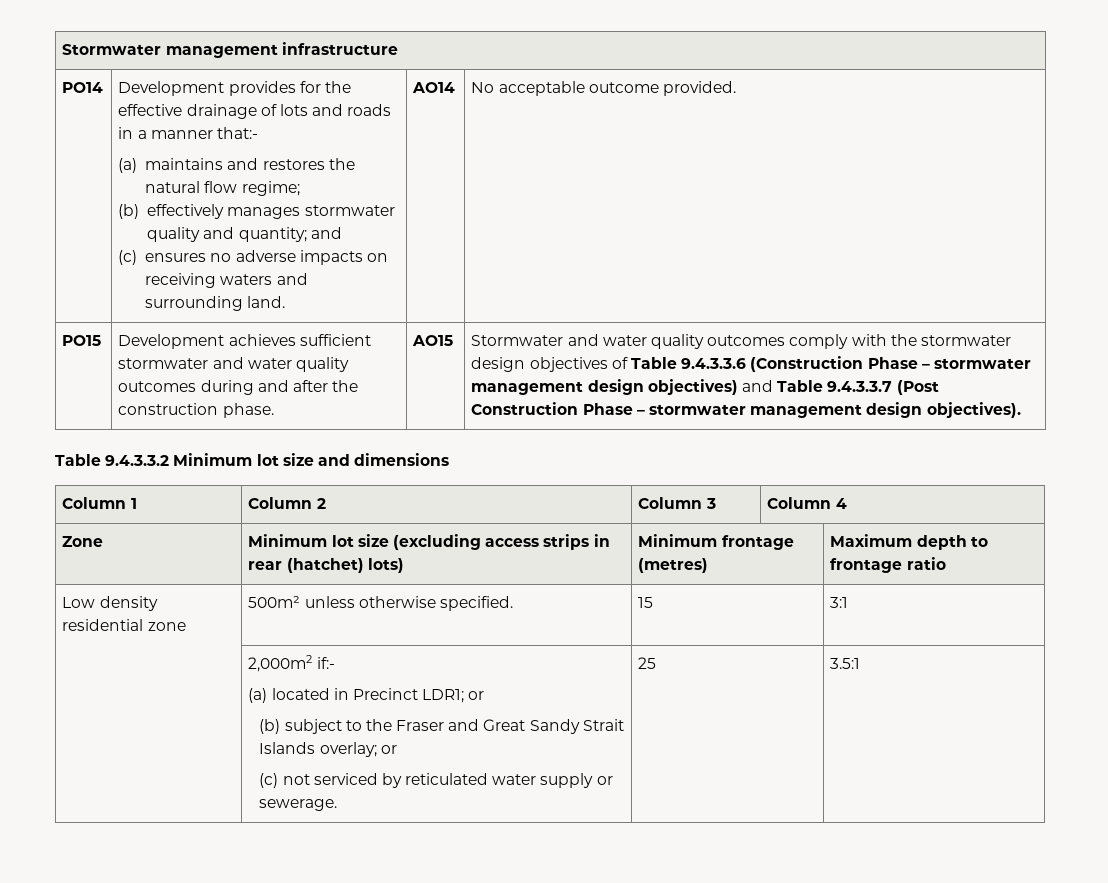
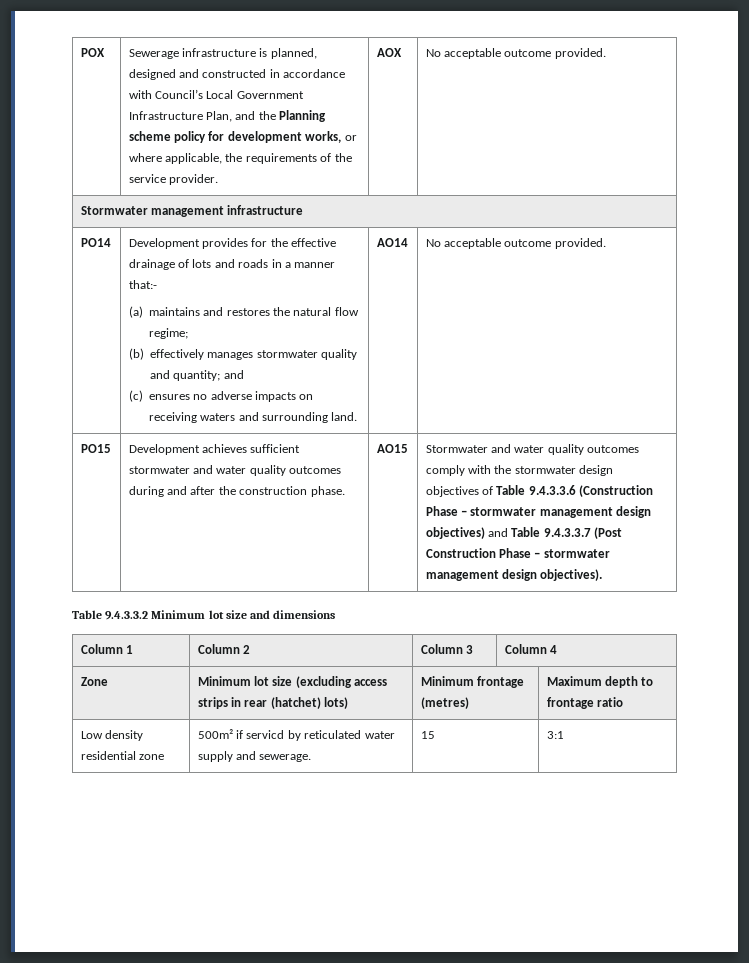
(62, 49) none -> [80,48,105,57] [128,48,317,59] [128,69,346,80] [128,89,304,99] [128,110,327,122] [128,131,357,143] [128,153,352,164] [128,174,219,185] [376,48,402,57] [425,48,606,59] POX | Sewerage infrastructure is planned, designed and constructed in accordance with Council’s Local Government Infrastructure Plan, and the Planning scheme policy for development works, or where applicable, the requirements of the service provider. | AOX | No acceptable outcome provided. //
[304,596,514,611] [638,597,654,608] [830,597,849,608] [248,655,335,672] [248,688,485,703] [259,719,624,734] [259,742,397,757] [259,773,613,788] [259,799,338,811] [638,657,657,669] [830,658,861,669] unless otherwise specified. | 15 | 3:1 // | 2,000m2 if:- // (a) located in Precinct LDR1; or // (b) subject to the Fraser and Great Sandy Strait Islands overlay; or // (c) not serviced by reticulated water supply or sewerage. | 25 | 3.5:1 -> [236,730,395,741] [197,751,312,762] [420,731,435,739] [546,731,564,739] if servicd by reticulated water supply and sewerage. | 15 | 3:1

